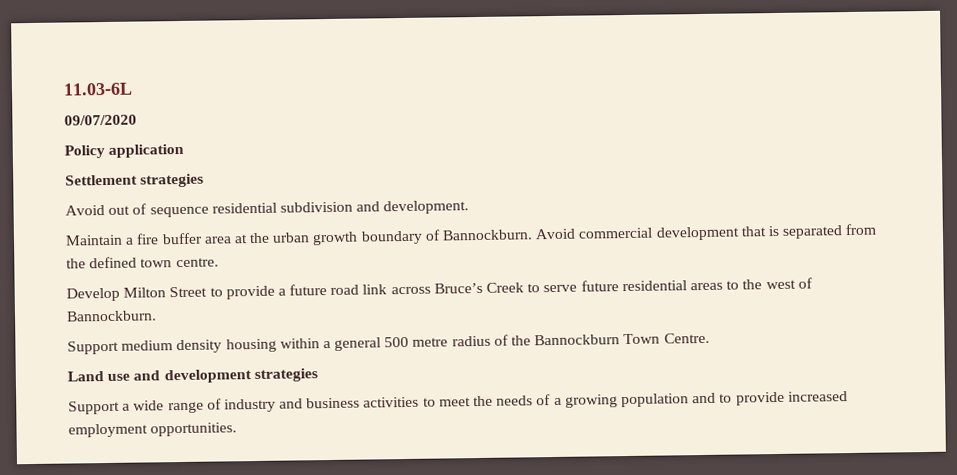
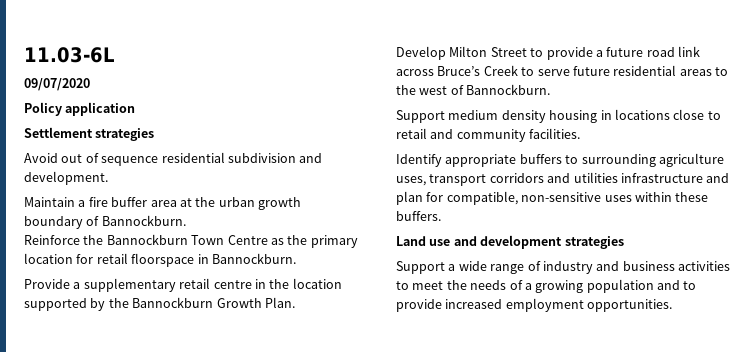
[535,223,877,241] [66,256,219,269] Avoid commercial development that is separated from the defined town centre. -> [24,234,358,248] [24,253,296,267] [24,278,342,292] [24,297,295,311] // Reinforce the Bannockburn Town Centre as the primary location for retail floorspace in Bannockburn. // Provide a supplementary retail centre in the location supported by the Bannockburn Growth Plan.
[279,332,710,351] within a general 500 metre radius of the Bannockburn Town Centre. -> [600,109,721,120] [396,128,581,142] [396,153,724,167] [396,172,730,186] [396,191,709,205] [396,211,441,221] in locations close to retail and community facilities. // Identify appropriate buffers to surrounding agriculture uses, transport corridors and utilities infrastructure and plan for compatible, non-sensitive uses within these buffers.

